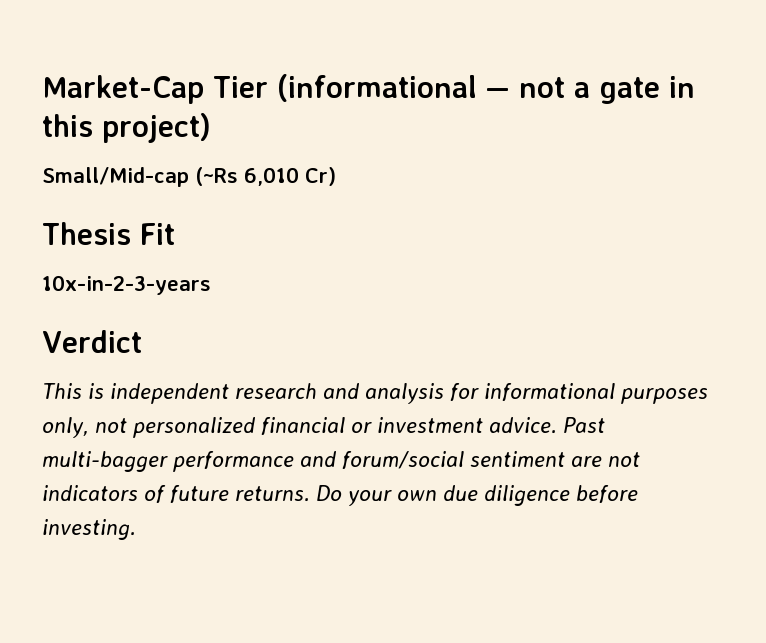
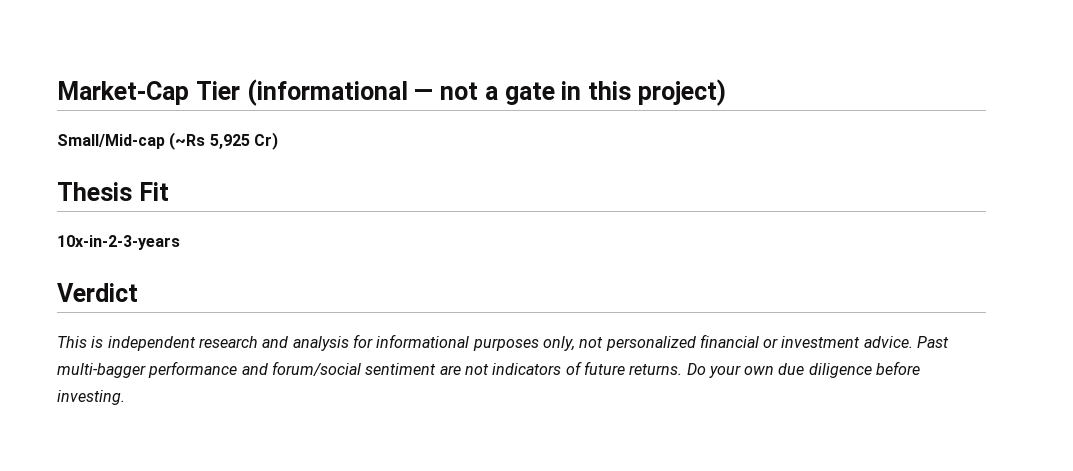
[244,167,299,186] 6,010 -> [209,134,250,149] 5,925

